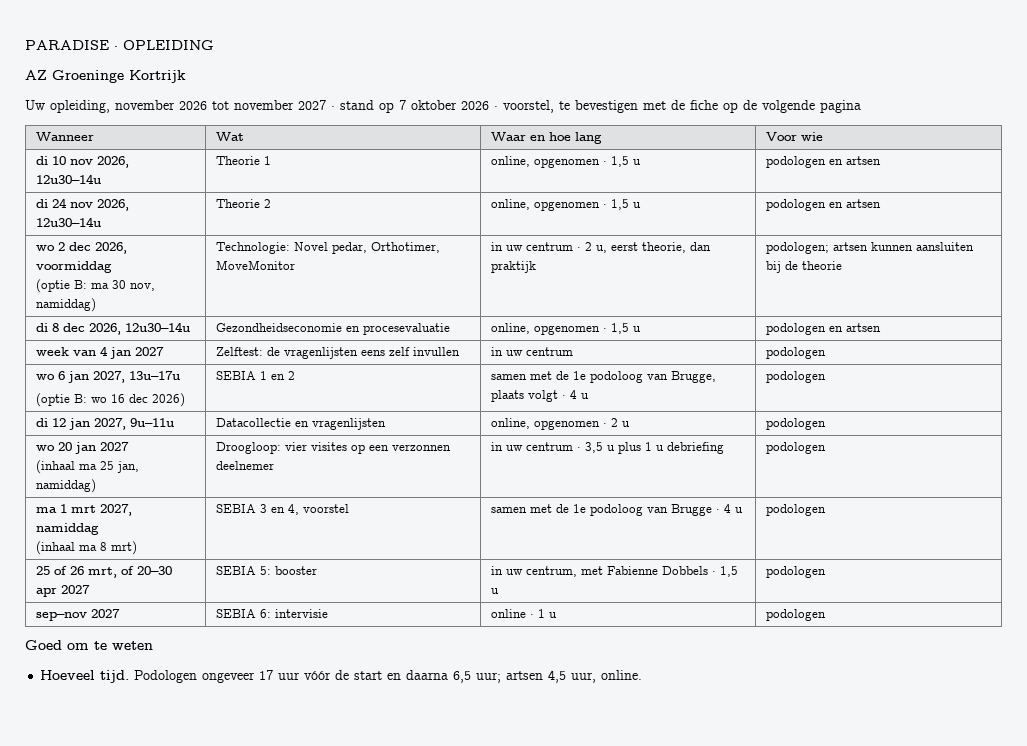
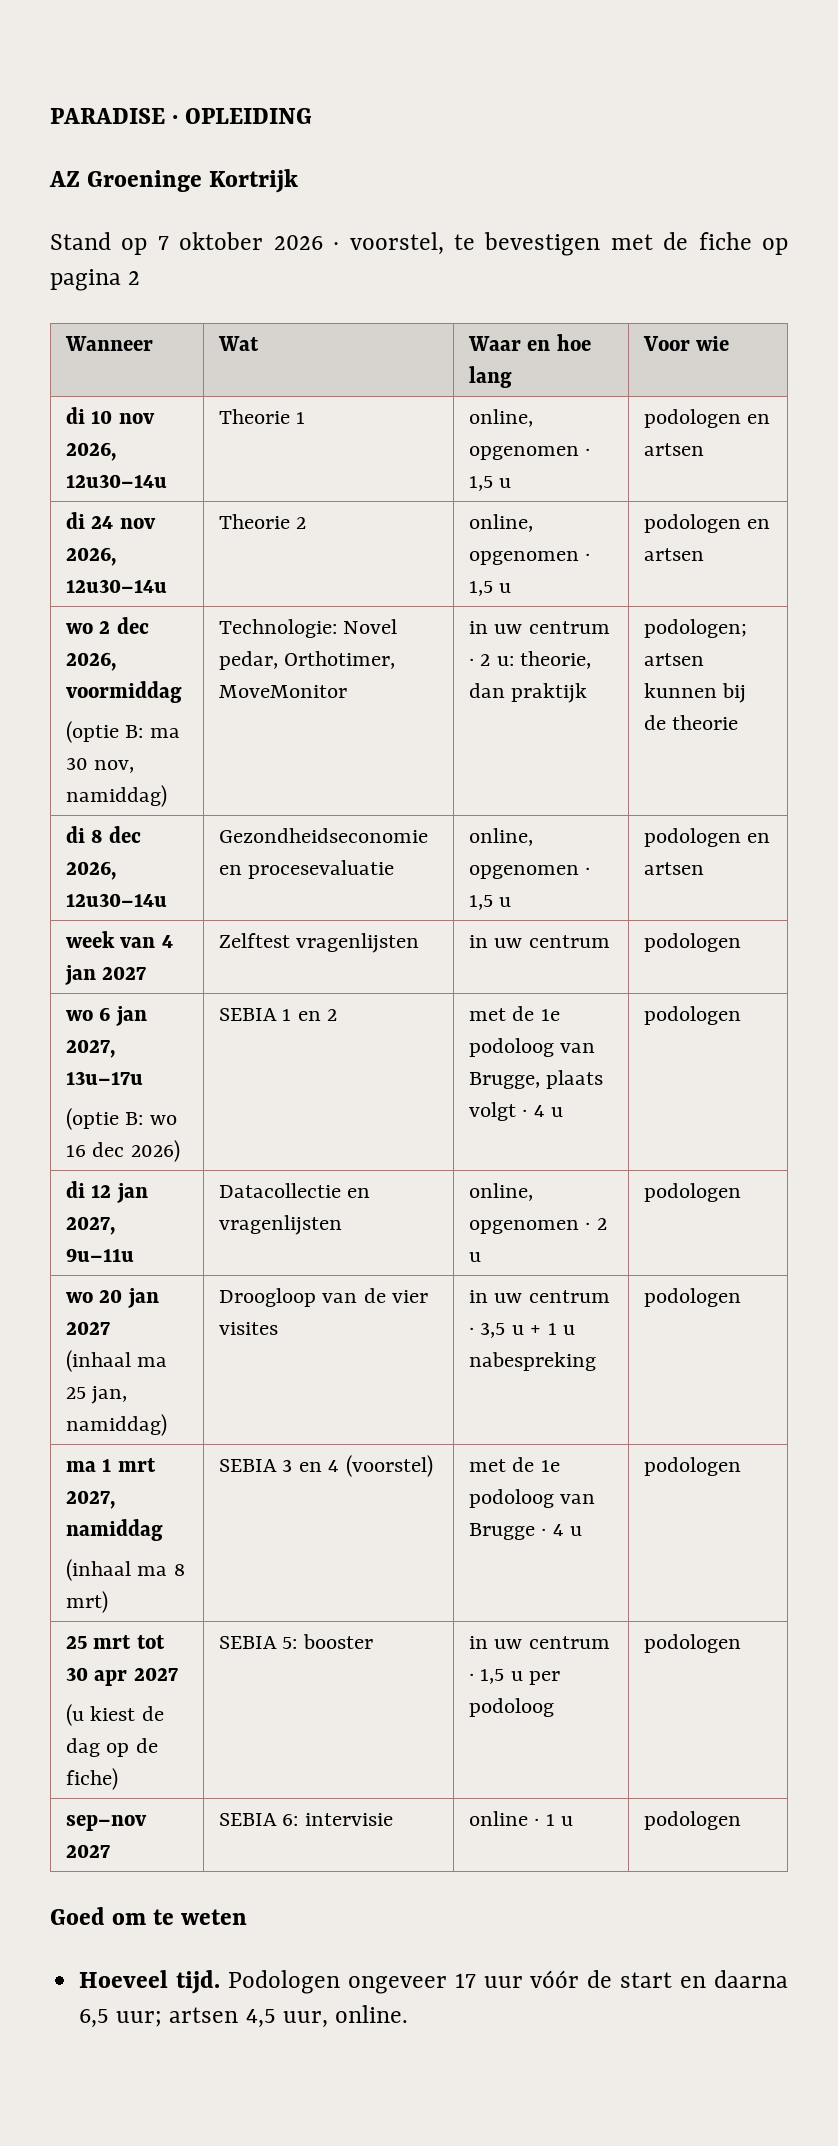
[25,100,374,113] Uw opleiding, november 2026 tot november 2027 · stand -> [50,232,111,250] Stand
[743,100,815,113] de volgende -> (788, 246) none
(861, 106) none -> [128,271,141,285] 2
[595,242,638,253] u, eerst -> [496,656,514,666] u:
[915,242,974,251] aansluiten -> (717, 690) none
[215,347,460,359] Zelftest: de vragenlijsten eens zelf invullen -> [218,933,420,953] Zelftest vragenlijsten
[490,374,527,380] samen -> (338, 1015) none
[215,442,281,454] Droogloop: -> [218,1288,386,1307] Droogloop van de
[350,444,451,454] [215,461,274,470] op een verzonnen deelnemer -> (278, 1328) none
[617,442,724,454] plus 1 u debriefing -> [530,1323,576,1335] [468,1352,596,1371] + 1 u nabespreking
[287,504,349,515] [490,507,527,513] 4, voorstel | samen -> [328,1455,433,1477] 4 (voorstel) |
[53,566,172,578] [35,585,90,597] of 26 mrt, of 20–30 apr 2027 -> [93,1635,165,1649] [65,1667,178,1686] [65,1704,164,1726] [65,1738,158,1757] [65,1768,118,1790] mrt tot 30 apr 2027 // (u kiest de dag op de fiche)
[525,566,738,577] [490,588,499,594] centrum, met Fabienne Dobbels · 1,5 u -> [528,1636,610,1649] [468,1669,561,1685] [468,1698,554,1717] centrum · 1,5 u per podoloog

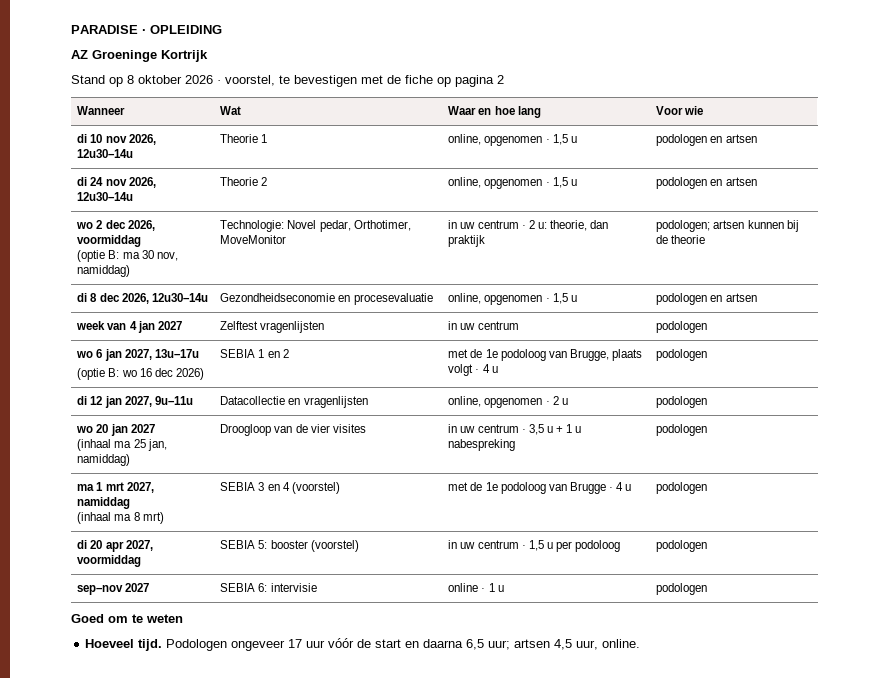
[157,236,169,250] 7 -> [127,75,134,84] 8
[65,1635,165,1649] [65,1667,178,1686] [65,1704,164,1726] [65,1738,158,1757] [65,1768,118,1790] 25 mrt tot 30 apr 2027 // (u kiest de dag op de fiche) -> [77,540,153,552] [77,555,142,567] di 20 apr 2027, voormiddag
(373, 1641) none -> [310,540,359,552] (voorstel)

